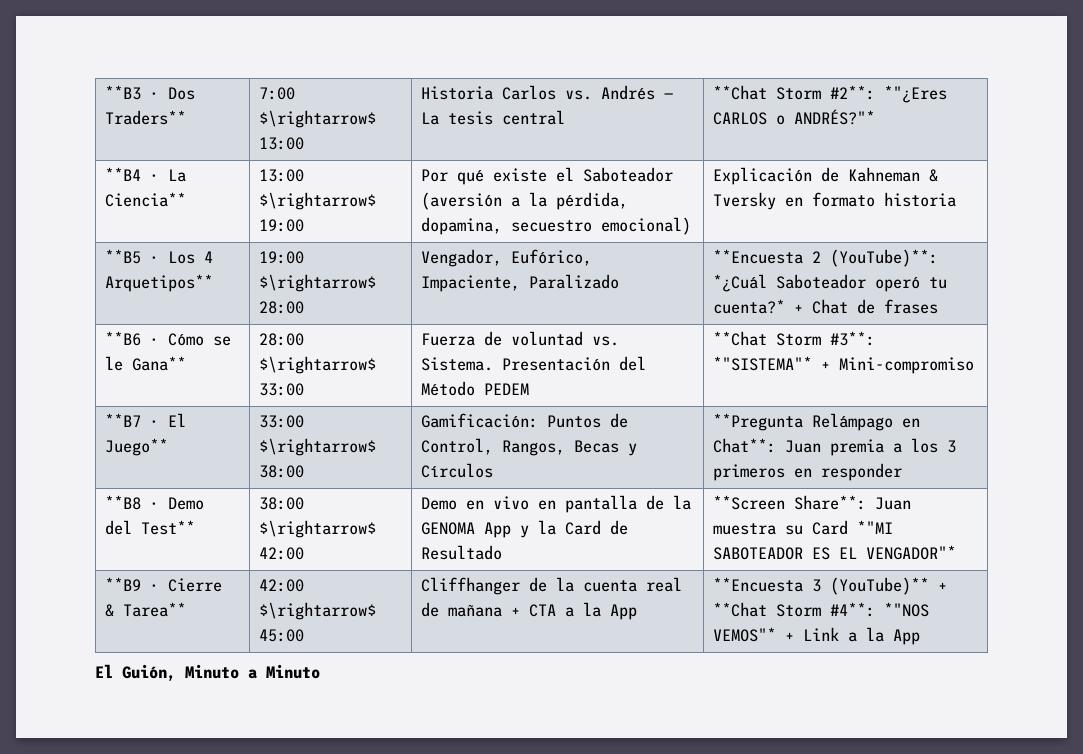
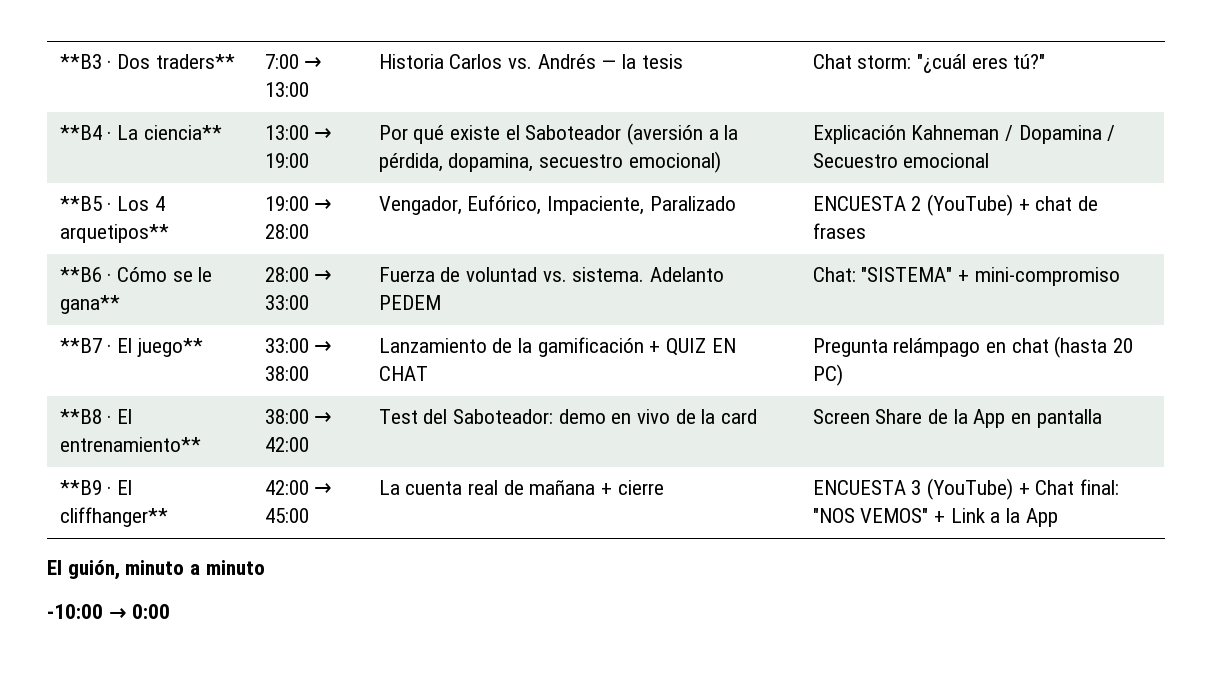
[105,110,187,125] Traders** -> [155,54,235,69] traders**
[259,110,377,128] $\rightarrow$ -> [304,57,323,69] →
[421,112,440,125] La -> [622,54,637,69] la
[502,110,566,125] [713,85,948,103] [713,109,876,125] central | **Chat Storm #2**: *"¿Eres CARLOS o ANDRÉS?"* -> [812,54,1046,73] | Chat storm: "¿cuál eres tú?"
[105,192,187,207] [259,169,305,182] [259,192,377,210] Ciencia** | 13:00 $\rightarrow$ -> [143,125,222,140] [264,125,333,140] ciencia** | 13:00 →
[821,167,939,182] [713,192,957,210] de Kahneman & Tversky en formato historia -> [911,125,1116,144] [812,153,990,168] Kahneman / Dopamina / Secuestro emocional
[105,274,214,292] [259,251,305,264] [259,274,377,292] Arquetipos** | 19:00 $\rightarrow$ -> [59,224,169,243] [264,196,333,211] arquetipos** | 19:00 →
[713,249,939,267] [713,274,948,292] [713,299,849,314] **Encuesta 2 (YouTube)**: *¿Cuál Saboteador operó tu cuenta?* + Chat -> [812,194,1073,216] ENCUESTA 2 (YouTube) + chat
[132,356,187,371] [259,333,305,346] [259,356,377,374] Gana** | 28:00 $\rightarrow$ -> [59,295,120,314] [264,267,333,282] gana** | 28:00 →
[421,356,647,371] [421,381,530,396] [713,331,876,346] [713,356,975,374] Sistema. Presentación del Método PEDEM | **Chat Storm #3**: *"SISTEMA"* + Mini-compromiso -> [572,267,725,282] [378,295,441,310] [812,267,1120,286] sistema. Adelanto PEDEM | Chat: "SISTEMA" + mini-compromiso
[105,438,169,456] [259,415,305,428] [259,438,377,456] Juego** | 33:00 $\rightarrow$ -> [136,338,203,357] [264,338,333,353] juego** | 33:00 →
[421,413,629,428] [421,438,638,456] [421,463,494,478] [713,413,921,431] [713,438,957,456] [713,463,903,481] Gamificación: Puntos de Control, Rangos, Becas y Círculos | **Pregunta Relámpago en Chat**: Juan premia a los 3 primeros en responder -> [378,337,736,357] [378,366,428,381] [812,336,1134,358] [812,364,843,386] Lanzamiento de la gamificación + QUIZ EN CHAT | Pregunta relámpago en chat (hasta 20 PC)
[168,497,205,510] [105,520,196,535] [259,497,305,510] [259,520,377,538] Demo del Test** | 38:00 $\rightarrow$ -> [117,409,133,424] [59,437,201,452] [264,409,333,424] El entrenamiento** | 38:00 →
[421,495,692,513] [421,520,629,538] [421,545,503,560] [713,495,912,510] [713,520,894,535] [713,545,957,560] Demo en vivo en pantalla de la GENOMA App y la Card de Resultado | **Screen Share**: Juan muestra su Card *"MI SABOTEADOR ES EL VENGADOR"* -> [378,409,758,424] [812,409,1102,428] Test del Saboteador: demo en vivo de la card | Screen Share de la App en pantalla
[168,578,223,592] [105,602,187,617] [259,579,305,592] [259,602,377,620] Cierre & Tarea** | 42:00 $\rightarrow$ -> [117,480,133,495] [59,507,168,527] [264,480,333,495] El cliffhanger** | 42:00 →
[421,577,575,595] Cliffhanger de la -> [378,480,400,495] La
[529,602,638,620] [713,577,948,595] [713,602,930,617] [713,627,777,642] CTA a la App | **Encuesta 3 (YouTube)** + **Chat Storm #4**: *"NOS VEMOS"* -> [617,480,664,495] [812,478,1120,500] [812,508,929,523] cierre | ENCUESTA 3 (YouTube) + Chat final: "NOS VEMOS"
[122,664,320,682] Guión, Minuto a Minuto -> [67,560,265,580] [47,604,171,619] guión, minuto a minuto // -10:00 → 0:00

